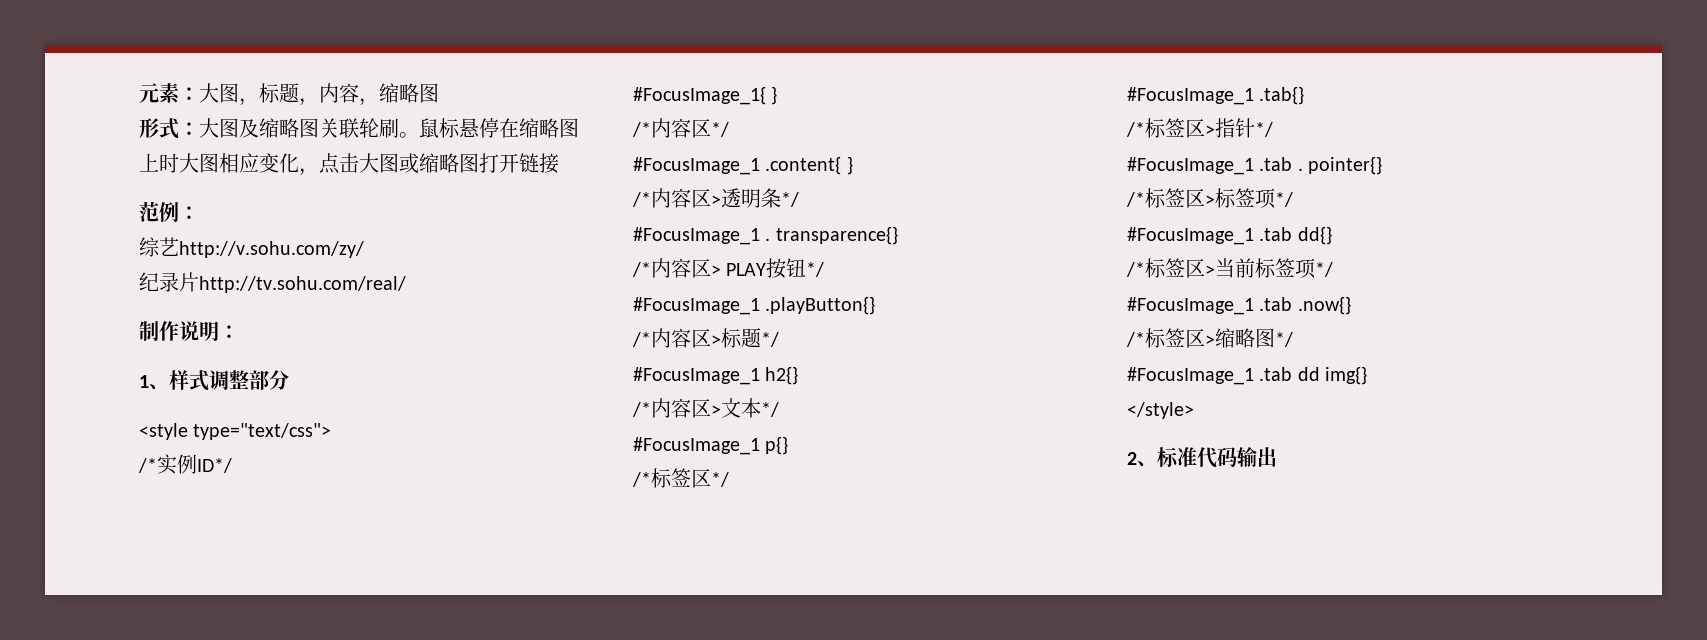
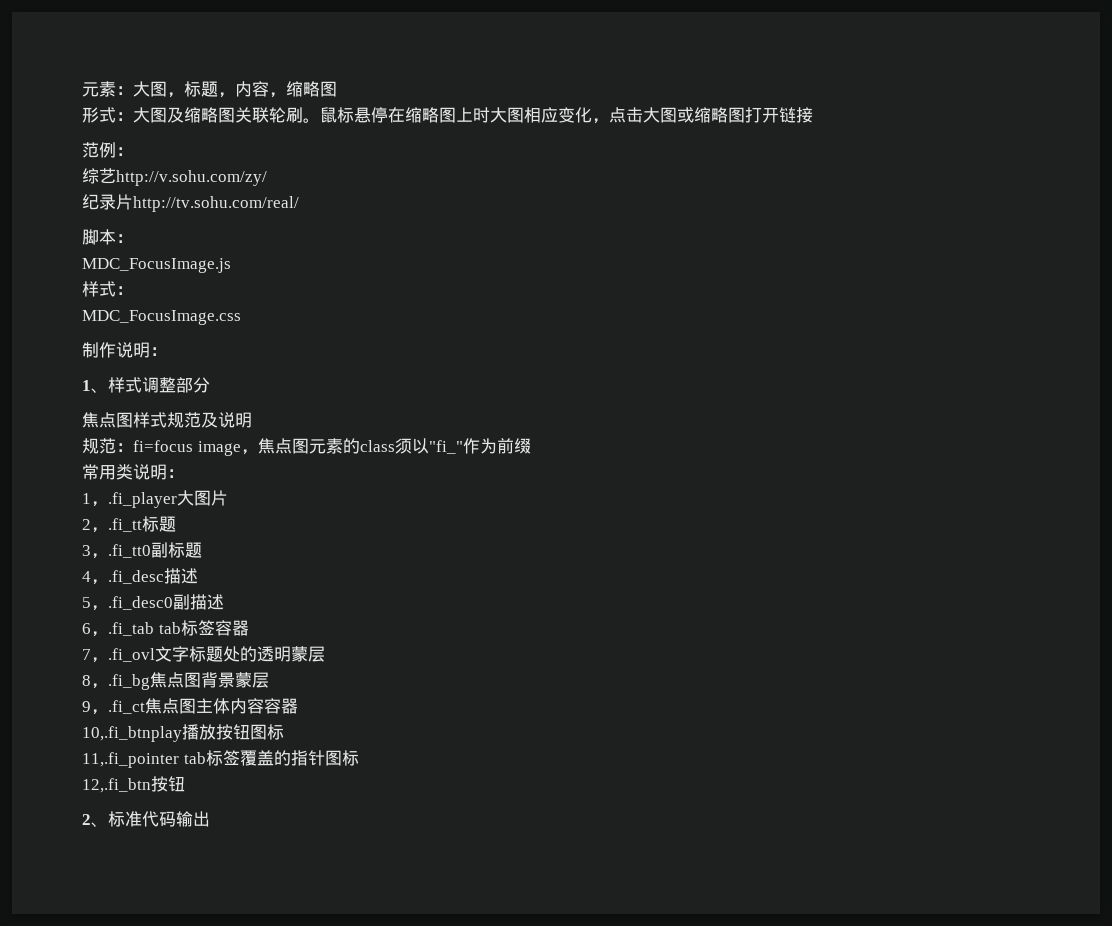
(406, 284) none -> [82,229,133,245] [82,258,231,273] [82,281,133,297] [82,310,241,325] // 脚本： // MDC_FocusImage.js // 样式： // MDC_FocusImage.css
[139,423,332,440] [138,454,232,475] [633,86,778,105] [632,118,729,138] [633,156,853,175] [632,188,799,208] [633,226,898,245] [632,258,825,279] [633,296,876,315] [632,328,779,348] [633,366,799,385] [632,398,779,418] [633,436,789,455] [632,468,729,488] [1127,86,1305,105] [1126,118,1273,138] [1127,156,1383,175] [1126,188,1293,209] [1127,226,1332,245] [1126,258,1333,279] [1127,296,1351,315] [1126,328,1293,348] [1127,366,1368,385] [1127,402,1194,419] <style type="text/css"> // /*实例ID*/ // #FocusImage_1{ } // /*内容区*/ // #FocusImage_1 .content{ } // /*内容区>透明条*/ // #FocusImage_1 . transparence{} // /*内容区> PLAY按钮*/ // #FocusImage_1 .playButton{} // /*内容区>标题*/ // #FocusImage_1 h2{} // /*内容区>文本*/ // #FocusImage_1 p{} // /*标签区*/ // #FocusImage_1 .tab{} // /*标签区>指针*/ // #FocusImage_1 .tab . pointer{} // /*标签区>标签项*/ // #FocusImage_1 .tab dd{} // /*标签区>当前标签项*/ // #FocusImage_1 .tab .now{} // /*标签区>缩略图*/ // #FocusImage_1 .tab dd img{} // </style> -> [82,412,252,428] [82,438,531,456] [82,464,184,480] [82,490,228,508] [82,516,176,533] [82,542,202,559] [82,568,198,585] [82,594,224,611] [82,620,249,637] [82,646,325,663] [82,672,269,690] [82,698,298,715] [82,724,284,742] [82,750,359,768] [82,776,185,793] 焦点图样式规范及说明 // 规范：fi=focus image，焦点图元素的class须以"fi_"作为前缀 // 常用类说明： // 1，.fi_player大图片 // 2，.fi_tt标题 // 3，.fi_tt0副标题 // 4，.fi_desc描述 // 5，.fi_desc0副描述 // 6，.fi_tab tab标签容器 // 7，.fi_ovl文字标题处的透明蒙层 // 8，.fi_bg焦点图背景蒙层 // 9，.fi_ct焦点图主体内容容器 // 10,.fi_btnplay播放按钮图标 // 11,.fi_pointer tab标签覆盖的指针图标 // 12,.fi_btn按钮

